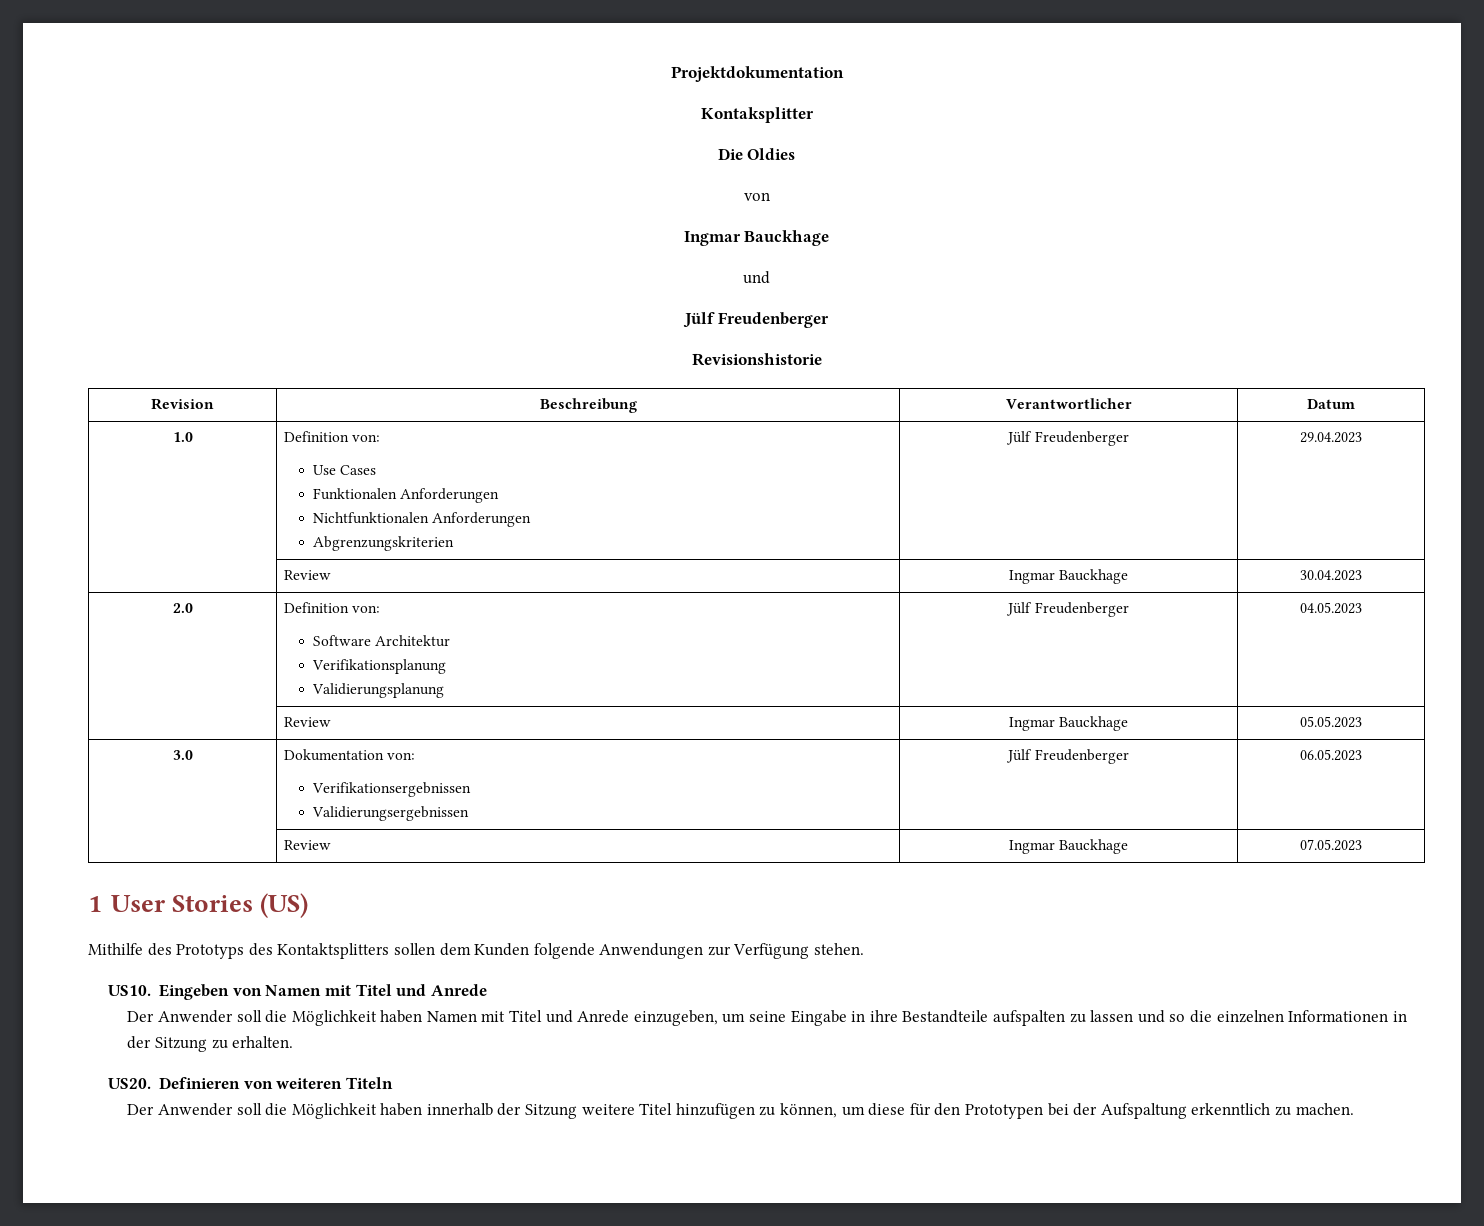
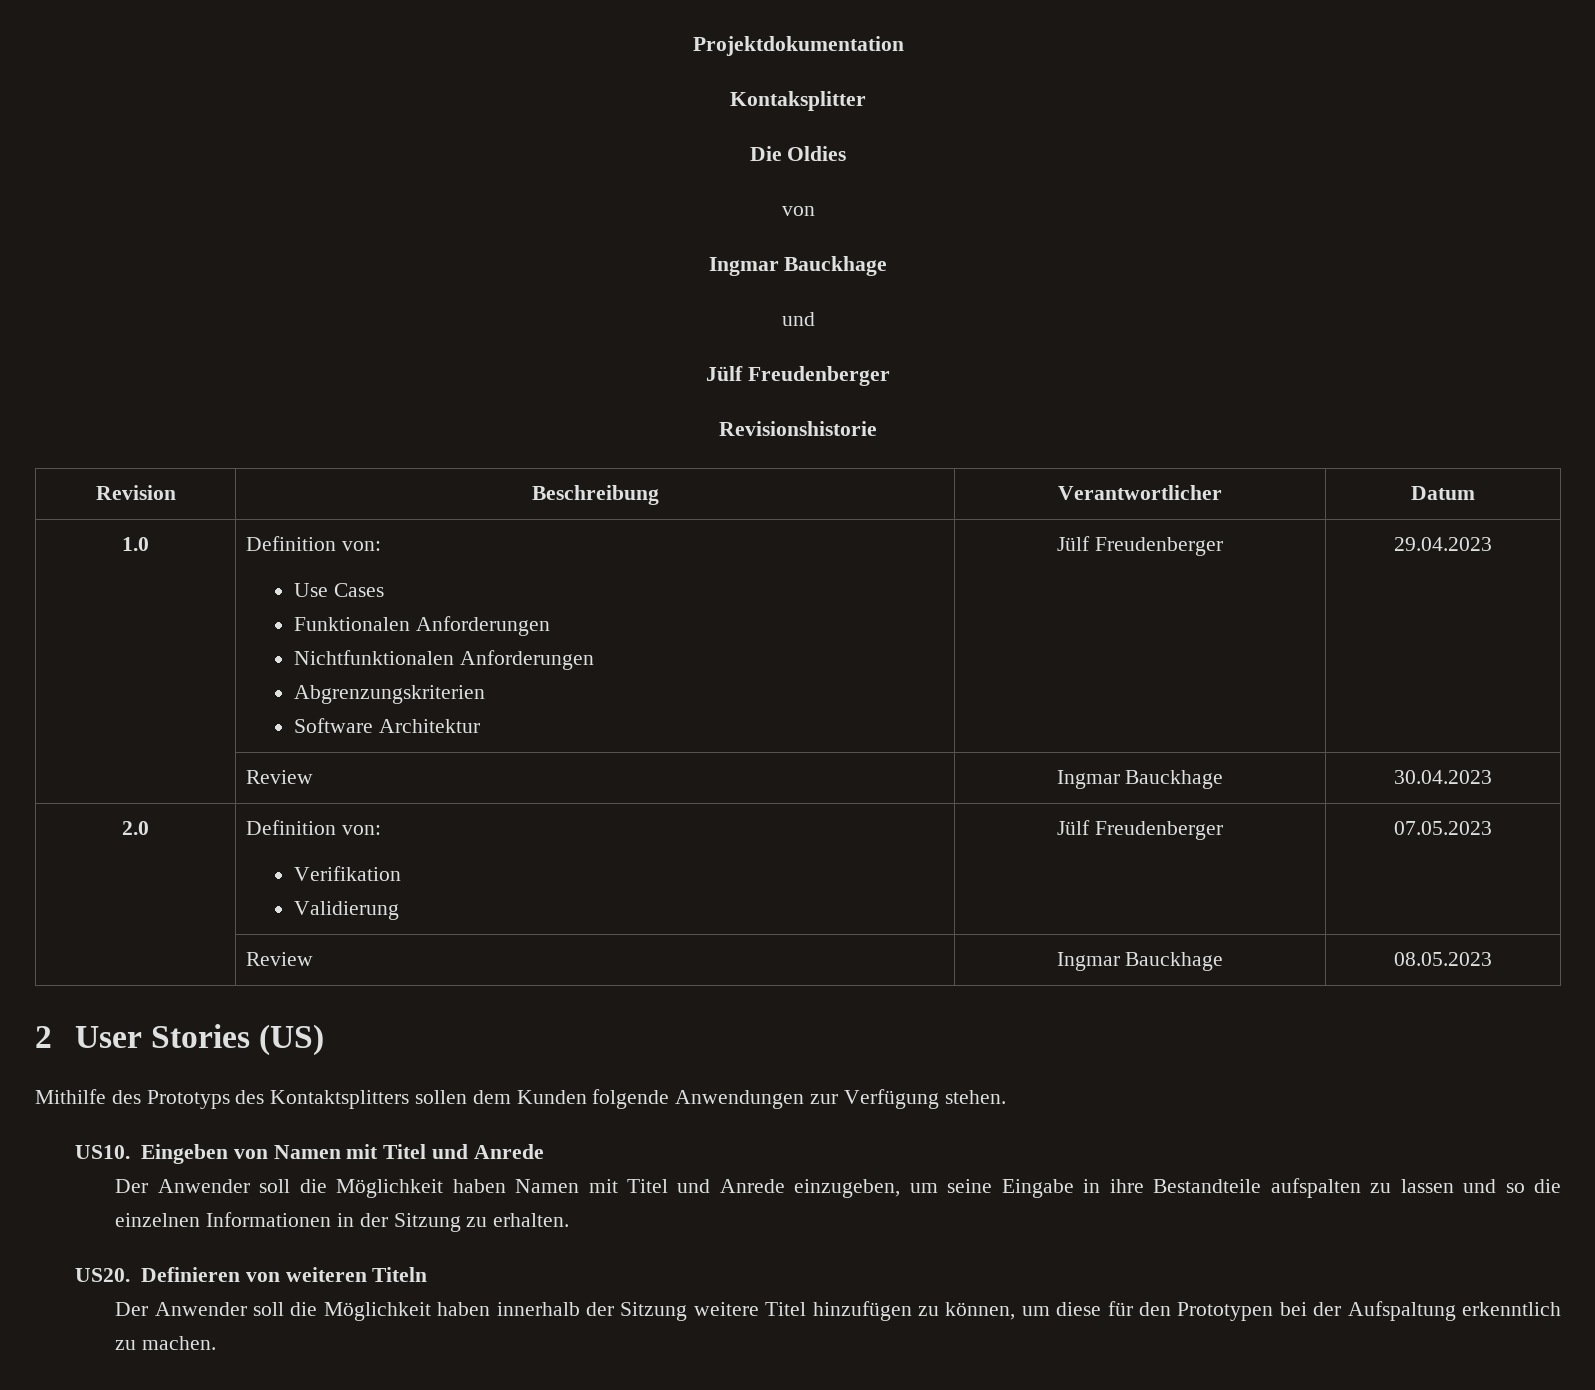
(454, 543) none -> [294,718,481,733] // Software Architektur
[312,635,451,647] [311,659,446,674] [311,683,444,698] [1006,602,1129,617] [1300,602,1362,614] [284,717,332,727] [1008,716,1129,731] [1300,716,1362,728] [172,750,193,760] [284,749,416,761] [311,782,471,797] [311,806,469,821] [1006,749,1129,764] [1300,749,1362,761] [284,840,332,850] [1008,839,1129,854] [1300,839,1362,851] [88,896,102,912] Software Architektur // Verifikationsplanung // Validierungsplanung | Jülf Freudenberger | 04.05.2023 // | Review | Ingmar Bauckhage | 05.05.2023 // 3.0 | Dokumentation von: // Verifikationsergebnissen // Validierungsergebnissen | Jülf Freudenberger | 06.05.2023 // | Review | Ingmar Bauckhage | 07.05.2023 // 1 -> [294,866,402,881] [294,901,400,920] [1057,820,1223,840] [1394,821,1492,835] [246,952,314,966] [1056,952,1224,971] [1394,952,1492,966] [35,1026,52,1048] Verifikation // Validierung | Jülf Freudenberger | 07.05.2023 // | Review | Ingmar Bauckhage | 08.05.2023 // 2

